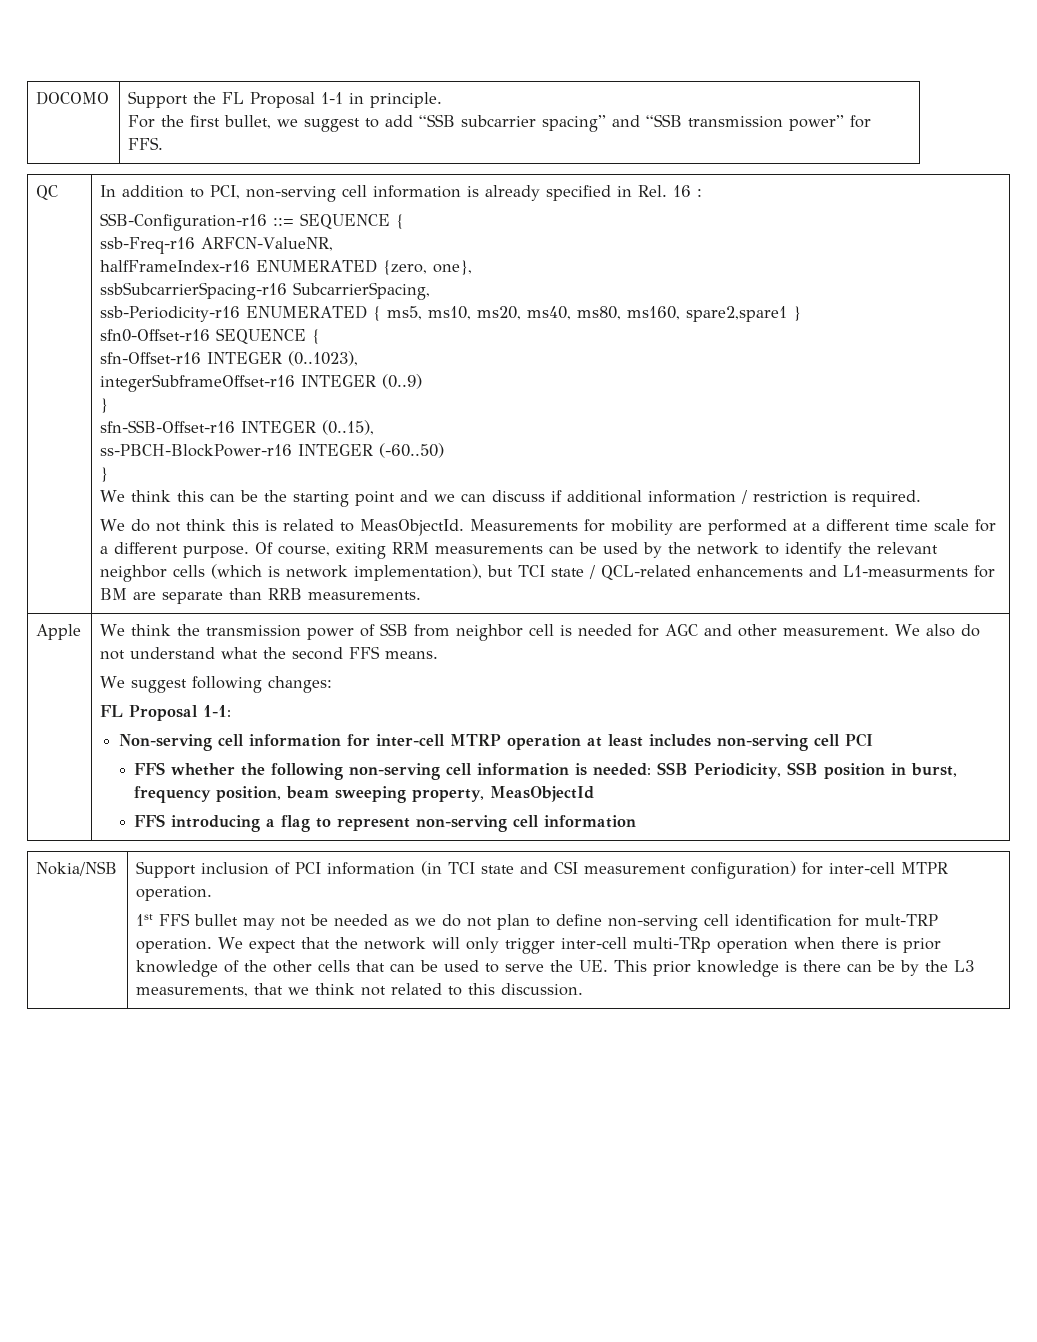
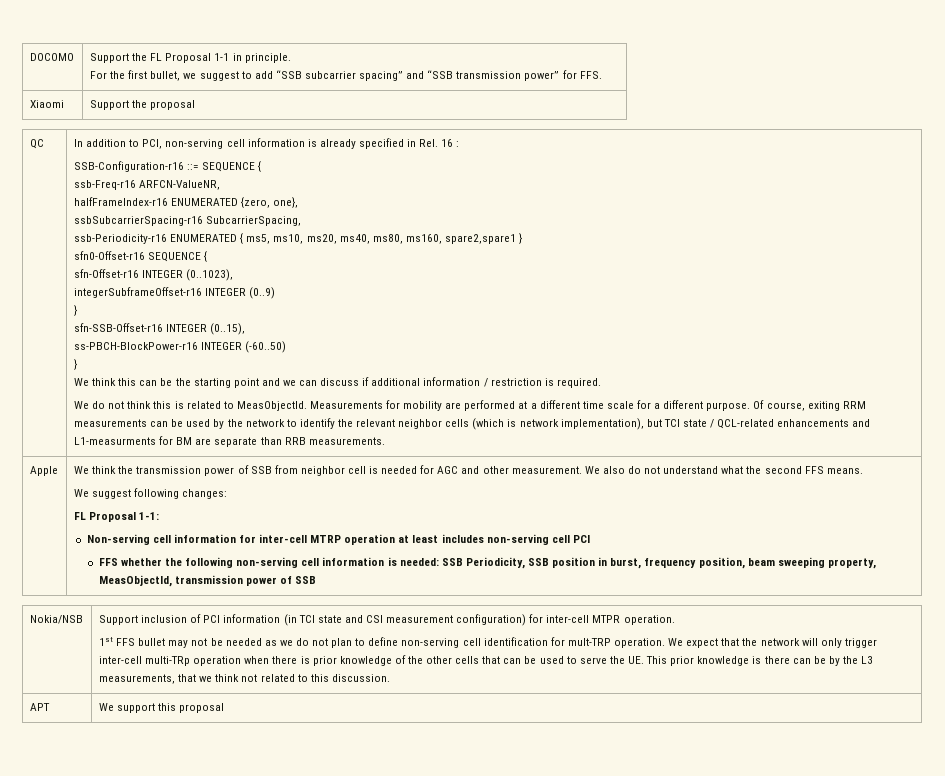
(164, 143) none -> [29,100,64,108] [89,100,196,110] // Xiaomi | Support the proposal
[490,786,595,802] [134,814,637,832] MeasObjectId // FFS introducing a flag to represent non-serving cell information -> [98,575,317,587] MeasObjectId, transmission power of SSB
(584, 989) none -> [29,703,50,711] [98,703,225,713] // APT | We support this proposal

